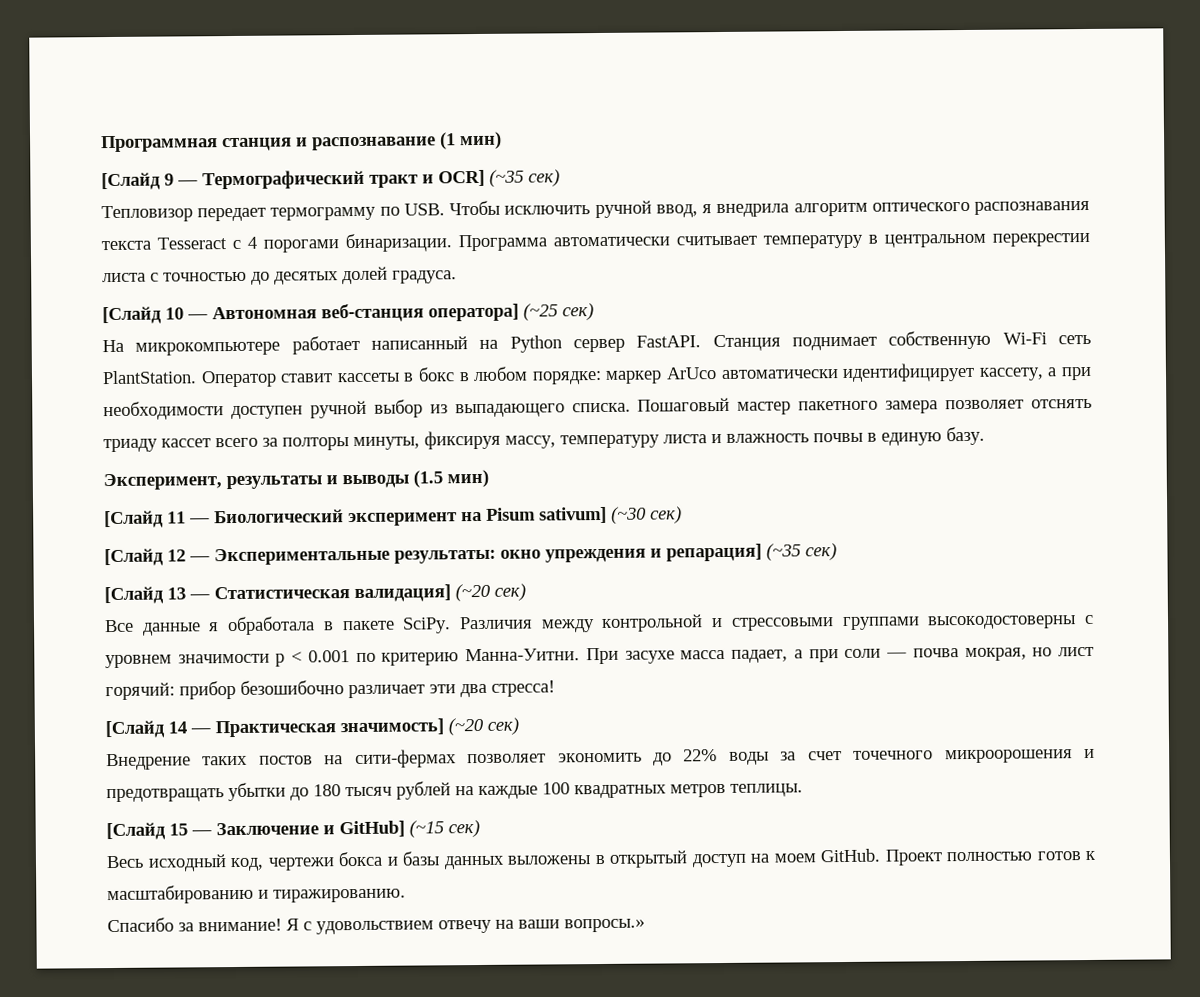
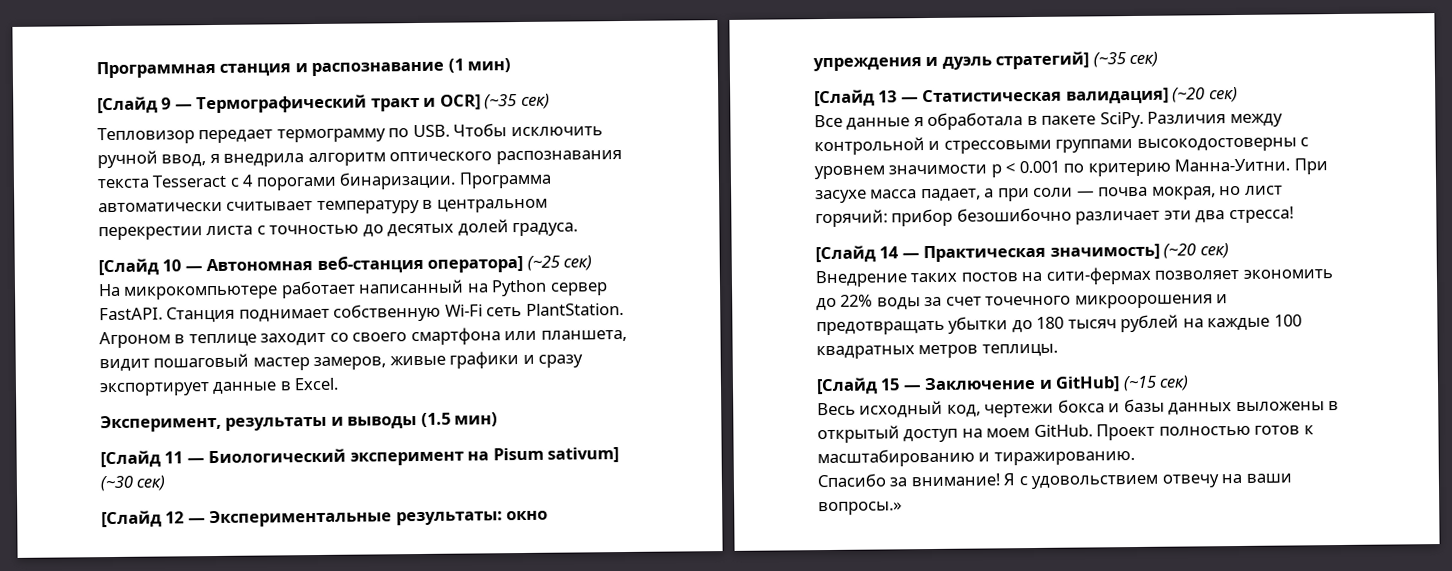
[200,362,1093,388] [103,397,1092,421] [103,426,985,453] Оператор ставит кассеты в бокс в любом порядке: маркер ArUco автоматически идентифицирует кассету, а при необходимости доступен ручной выбор из выпадающего списка. Пошаговый мастер пакетного замера позволяет отснять триаду кассет всего за полторы минуты, фиксируя массу, температуру листа и влажность почвы в единую базу. -> [99,327,627,349] [99,351,584,372] [99,377,340,397] Агроном в теплице заходит со своего смартфона или планшета, видит пошаговый мастер замеров, живые графики и сразу экспортирует данные в Excel.
[666,543,762,562] репарация] -> [941,51,1090,70] дуэль стратегий]

